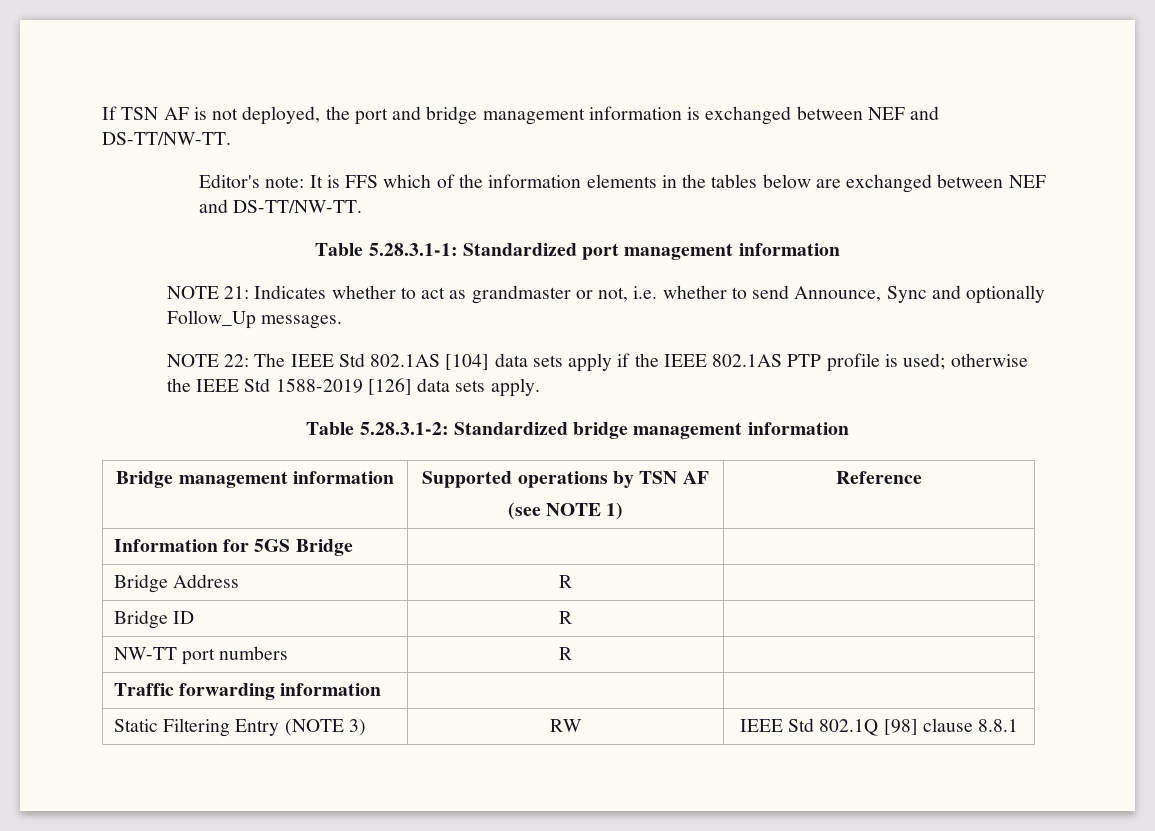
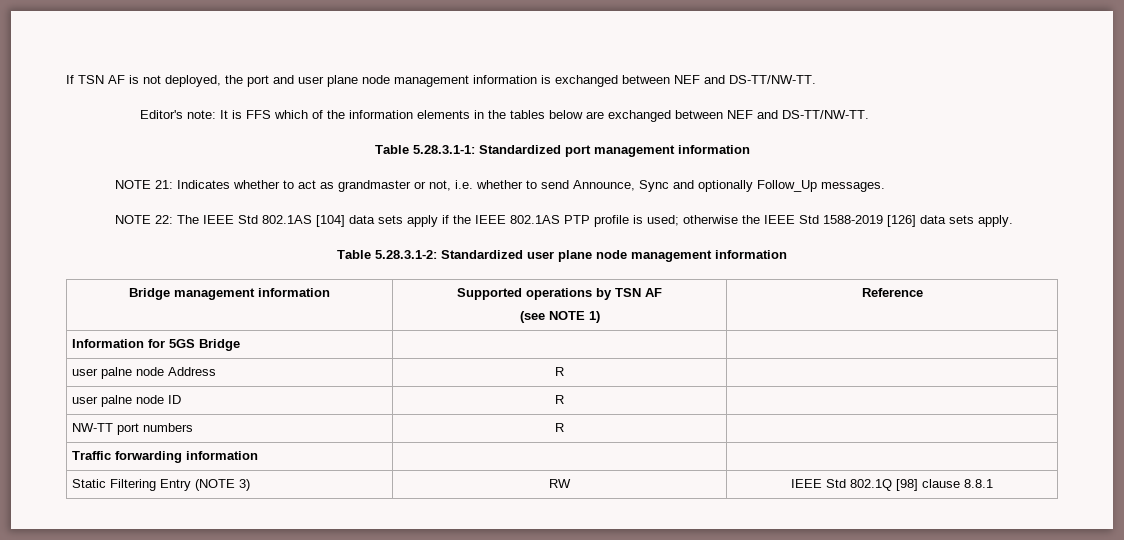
[426,106,478,125] bridge -> [298,75,390,87] user plane node
[573,422,629,439] bridge -> [527,250,627,262] user plane node
[113,574,168,593] Bridge -> [72,367,165,379] user palne node
[113,610,168,629] Bridge -> [72,395,165,407] user palne node

